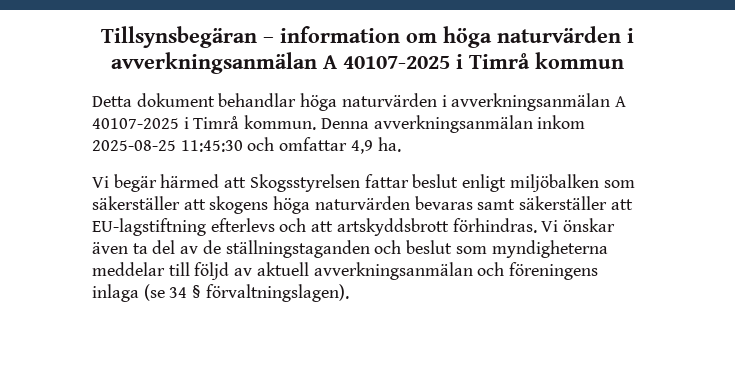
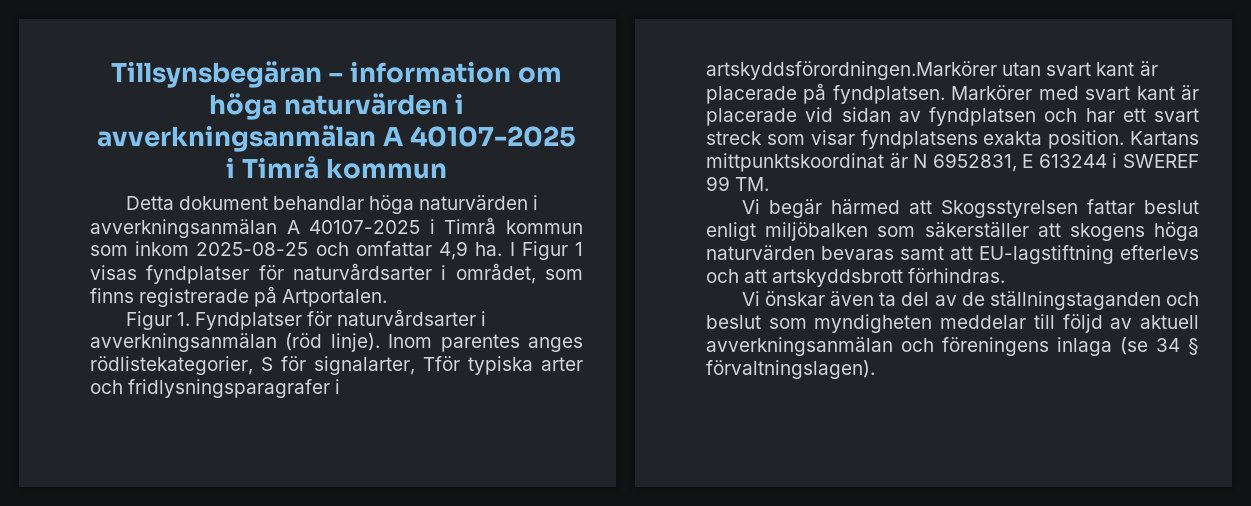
[244,115,533,133] kommun. Denna avverkningsanmälan -> [506,220,583,234] [90,245,128,256] kommun som
[180,140,243,152] 11:45:30 -> (309, 249) none
(401, 144) none -> [509,241,583,260] [90,263,583,284] [90,286,388,307] [125,309,487,330] [90,333,583,352] [90,356,583,375] [90,379,341,398] [706,61,1158,80] [706,83,1199,104] [706,107,1199,126] [706,130,1199,149] [706,153,1199,172] [706,176,770,191] I Figur 1 visas fyndplatser för naturvårdsarter i området, som finns registrerade på Artportalen. // Figur 1. Fyndplatser för naturvårdsarter i avverkningsanmälan (röd linje). Inom parentes anges rödlistekategorier, S för signalarter, Tför typiska arter och fridlysningsparagrafer i artskyddsförordningen.Markörer utan svart kant är placerade på fyndplatsen. Markörer med svart kant är placerade vid sidan av fyndplatsen och har ett svart streck som visar fyndplatsens exakta position. Kartans mittpunktskoordinat är N 6952831, E 613244 i SWEREF 99 TM.
[519,196,608,210] säkerställer -> (944, 253) none
(537, 225) none -> (1006, 275) //
[491,240,608,258] myndigheterna -> [814,314,933,333] myndigheten

